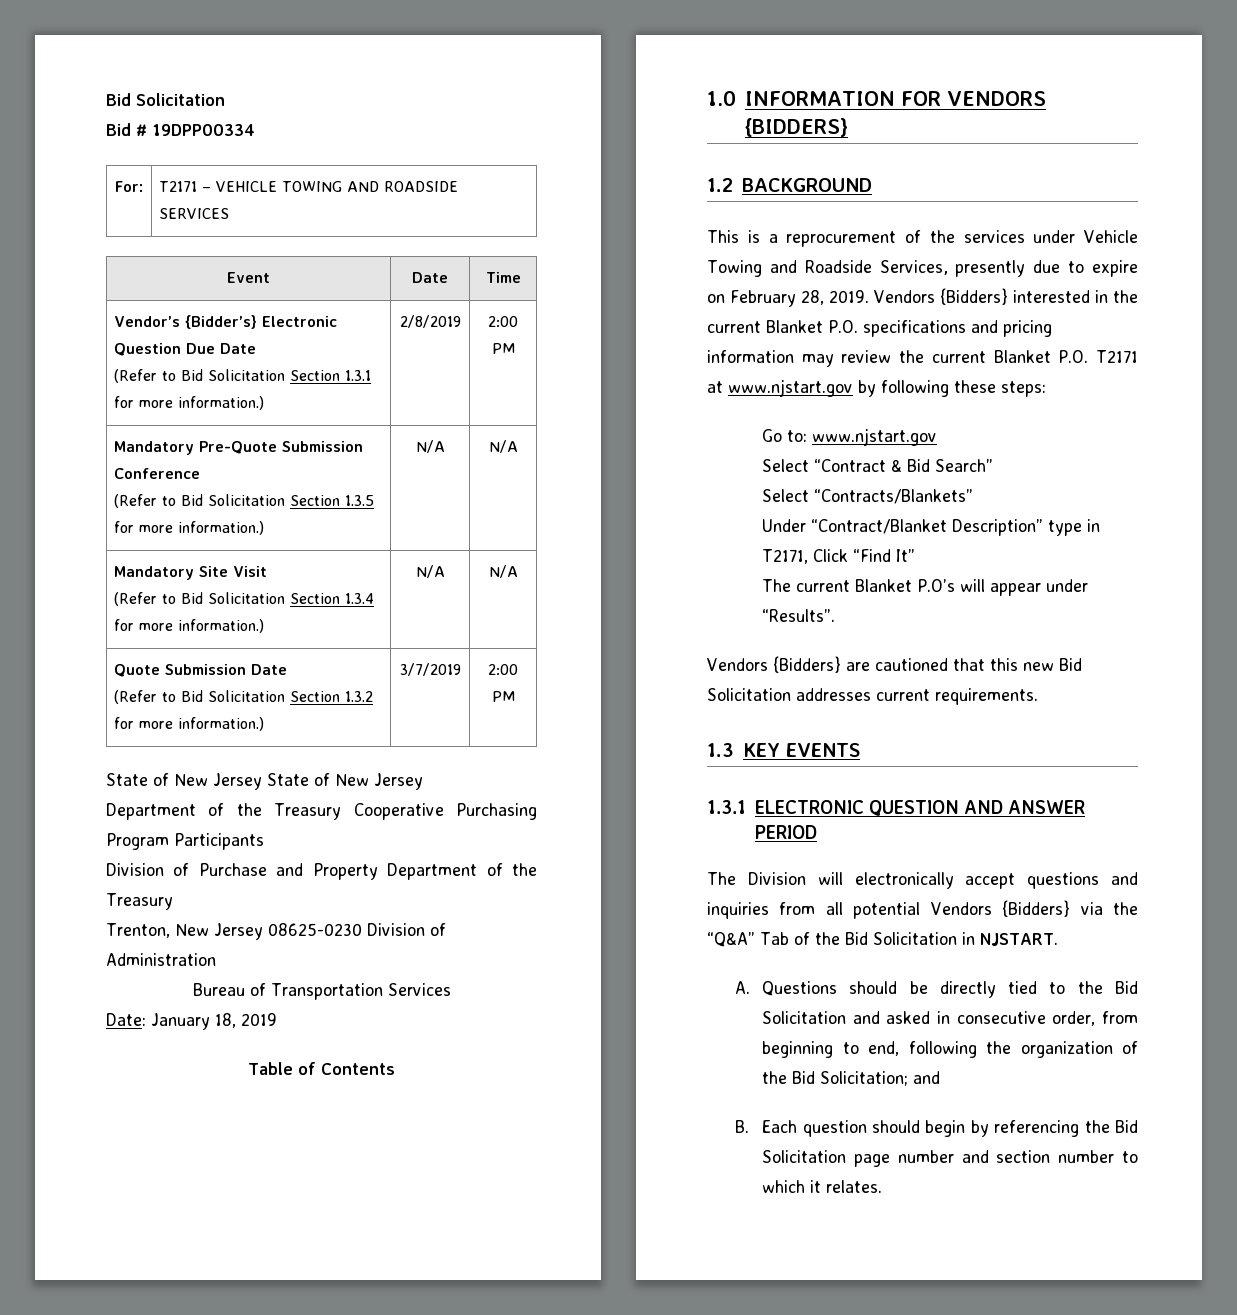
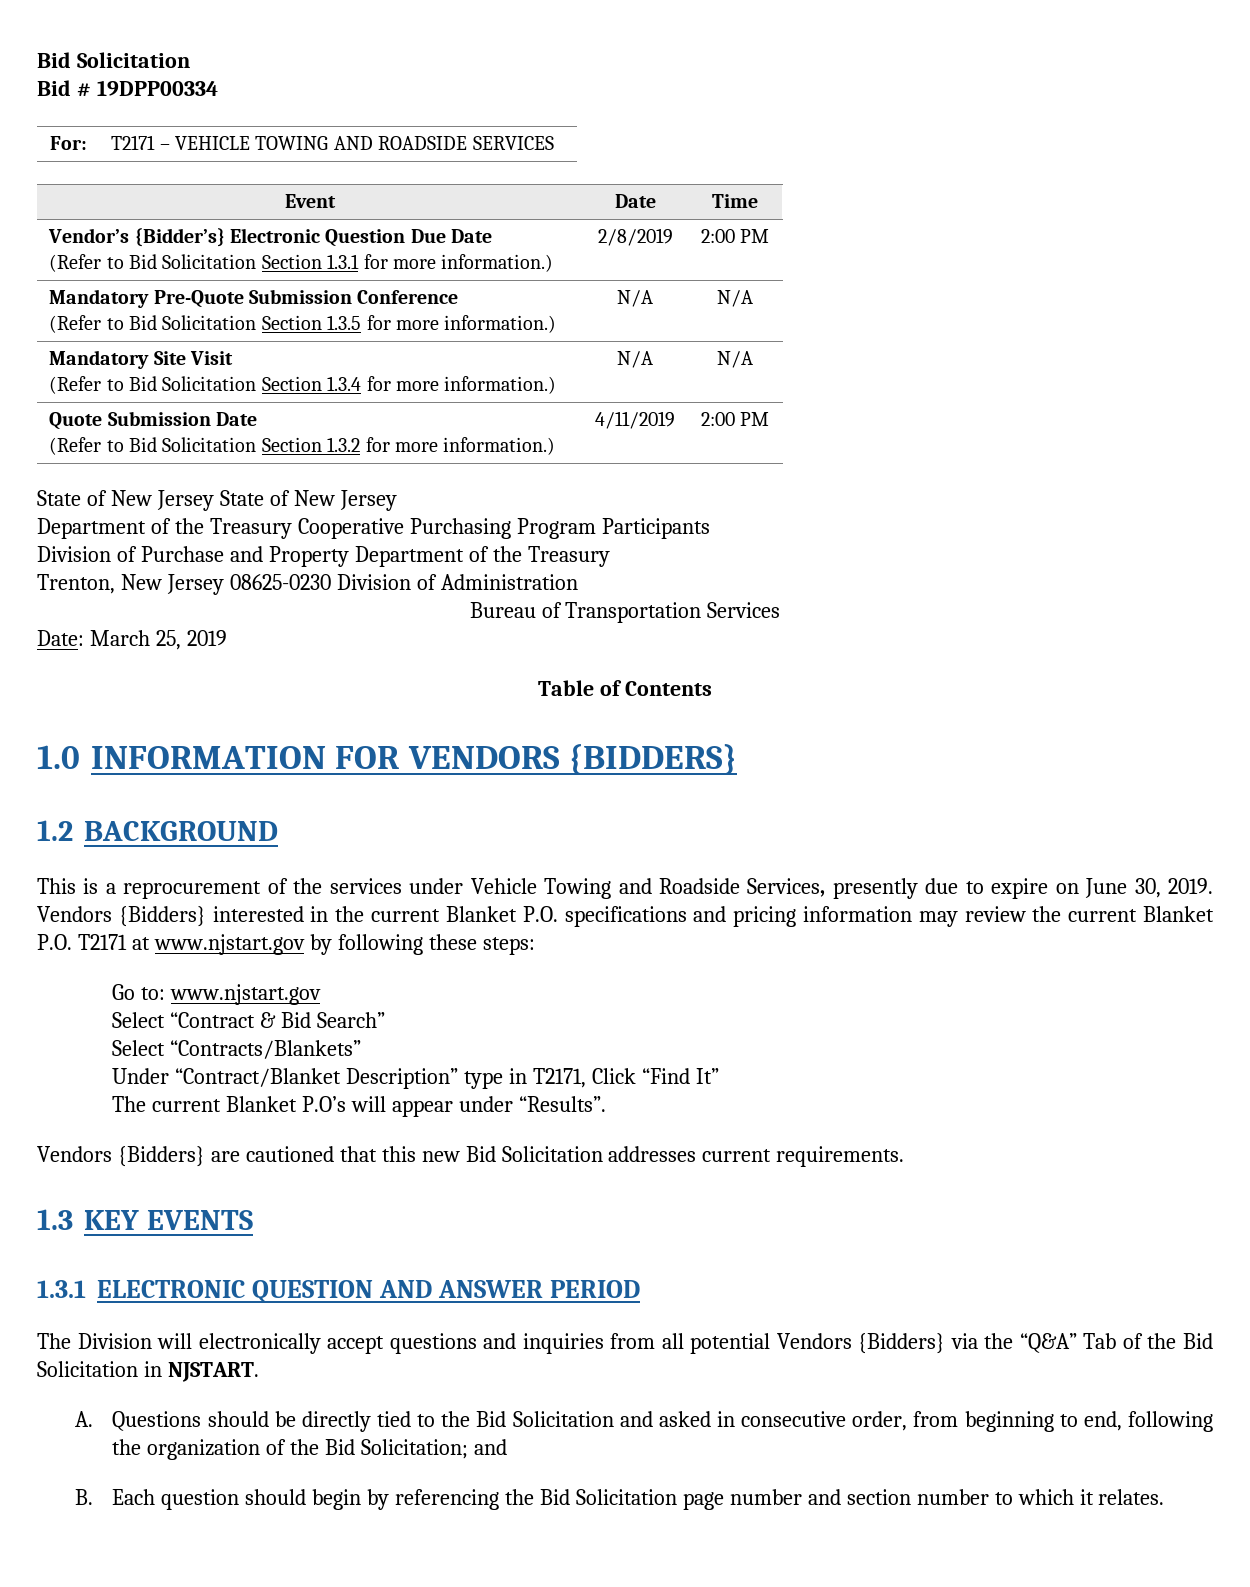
[399,663,461,676] 3/7/2019 -> [595,411,675,429] 4/11/2019
[151,1013,236,1030] January 18, -> [89,630,181,650] March 25,
[730,290,825,307] February 28, -> [1085,878,1161,898] June 30,

